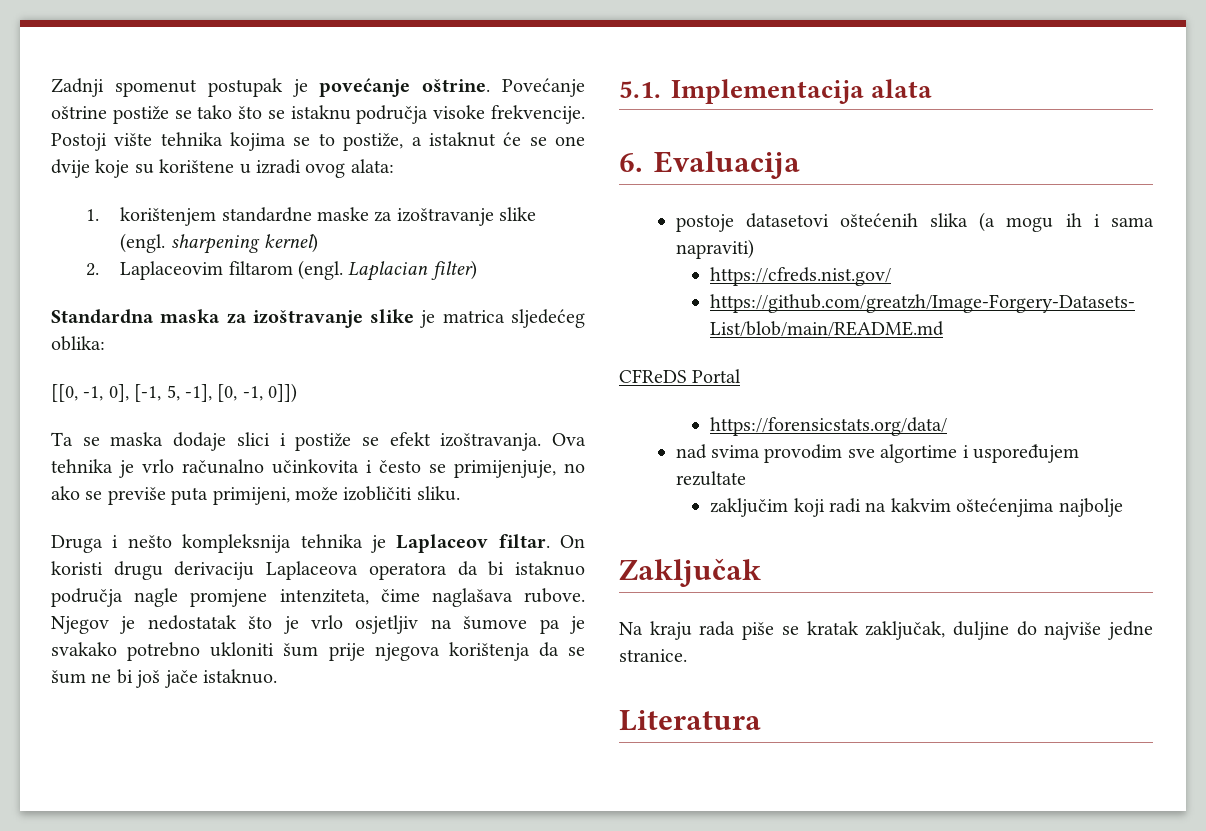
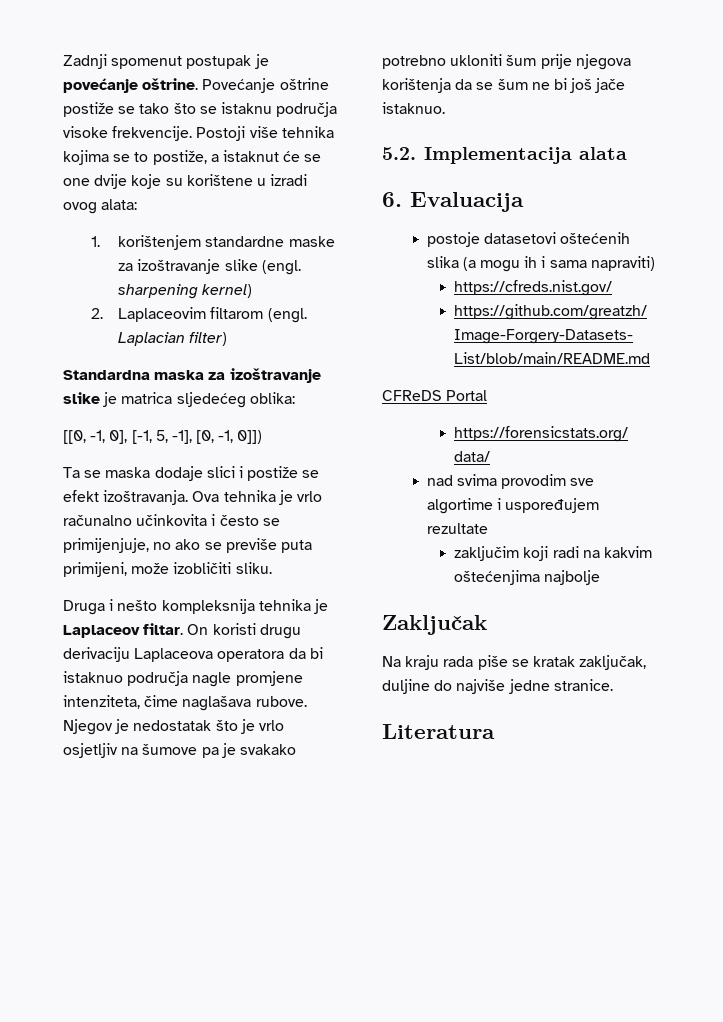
[114,133,153,146] vište -> [249,126,278,138] više
[619,81,661,98] 5.1. -> [382,147,416,160] 5.2.

